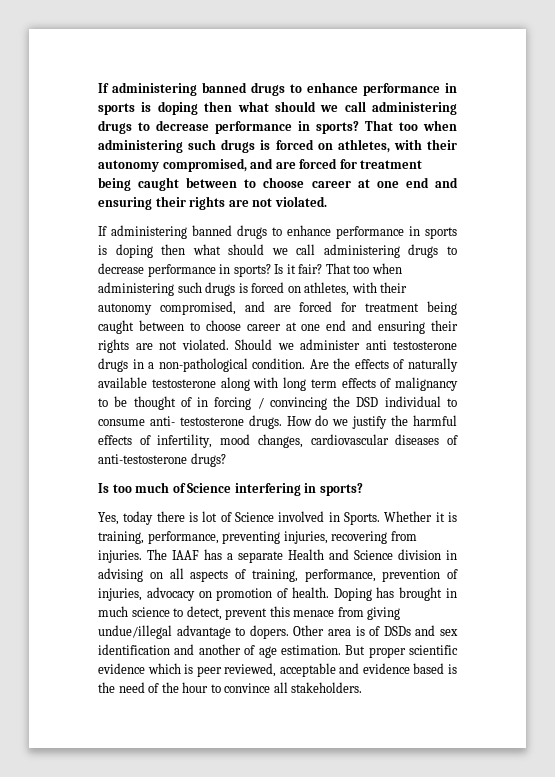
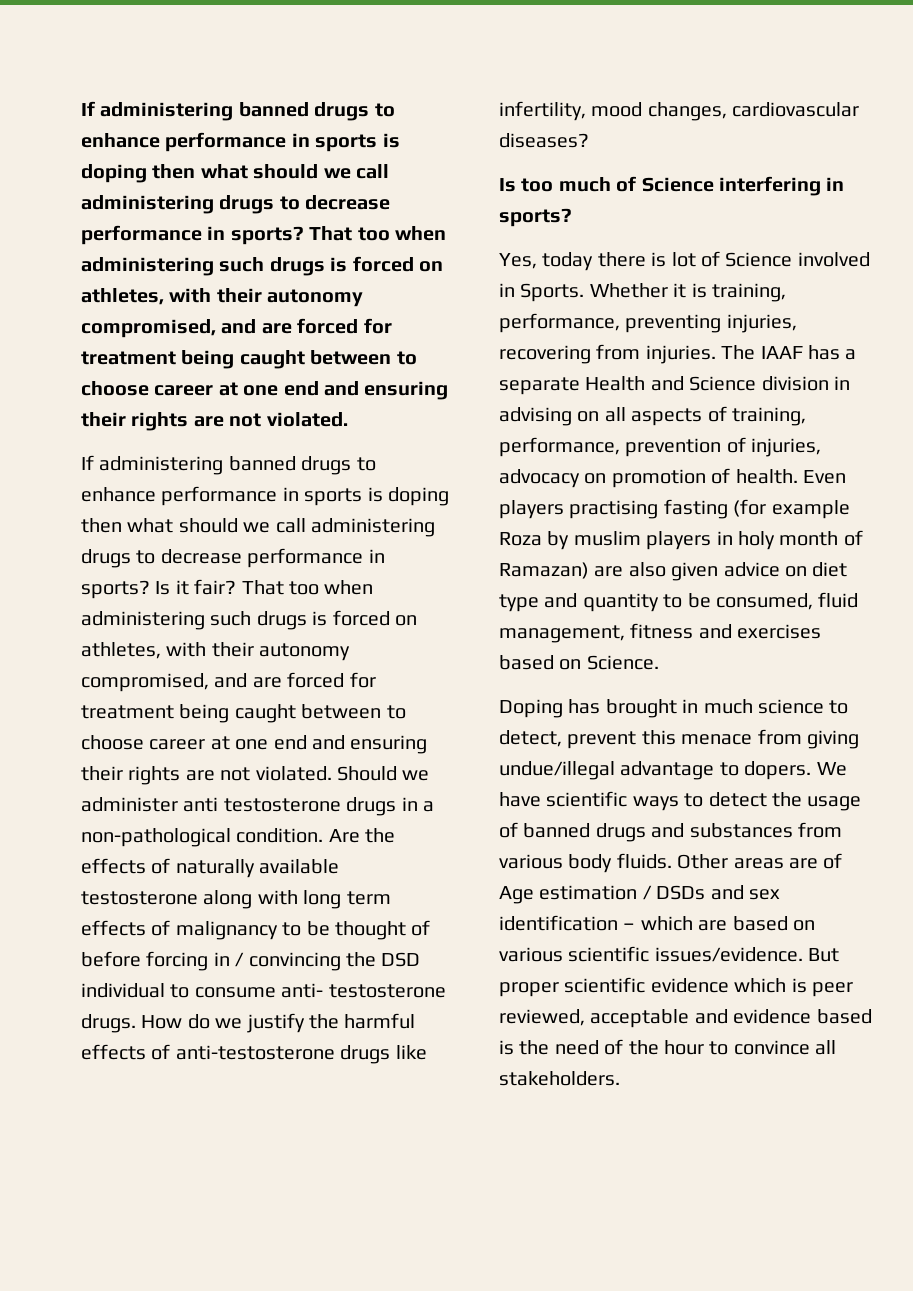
[197,397,252,410] in forcing -> [81,951,230,971] before forcing in
(151, 440) none -> [175,1045,427,1064] anti-testosterone drugs like
[395,434,458,445] [98,453,226,467] diseases of anti-testosterone drugs? -> [499,133,589,148] diseases?
(329, 592) none -> [803,470,846,484] [499,499,850,519] [499,530,863,550] [499,562,848,581] [499,592,859,612] [499,623,822,643] [499,655,659,670] Even players practising fasting (for example Roza by muslim players in holy month of Ramazan) are also given advice on diet type and quantity to be consumed, fluid management, fitness and exercises based on Science. //
[293,625,459,636] [98,644,341,658] Other area is of DSDs and sex identification and another of age estimation. -> [816,762,847,776] [499,791,862,811] [499,822,842,842] [499,853,843,873] [499,885,780,904] [499,915,815,931] [499,946,803,962] We have scientific ways to detect the usage of banned drugs and substances from various body fluids. Other areas are of Age estimation / DSDs and sex identification – which are based on various scientific issues/evidence.

